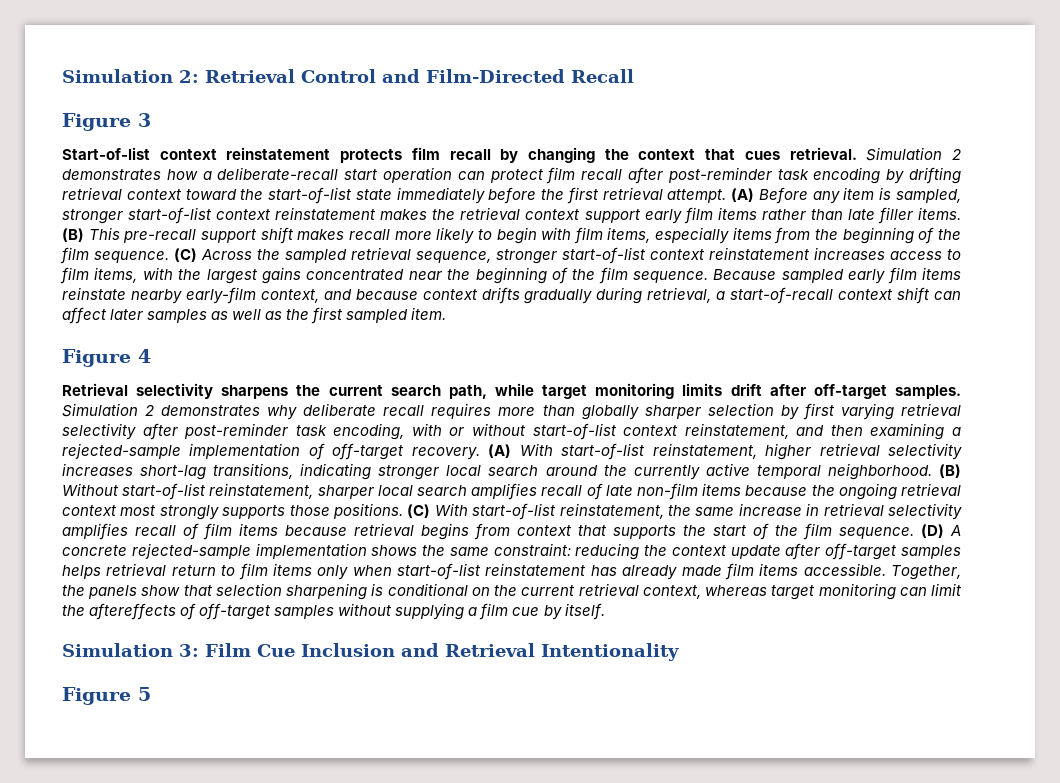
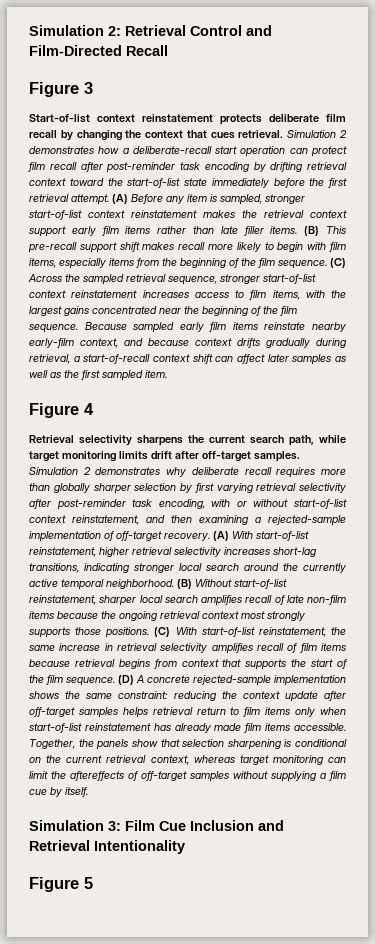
(403, 156) none -> [269,114,319,122] deliberate

